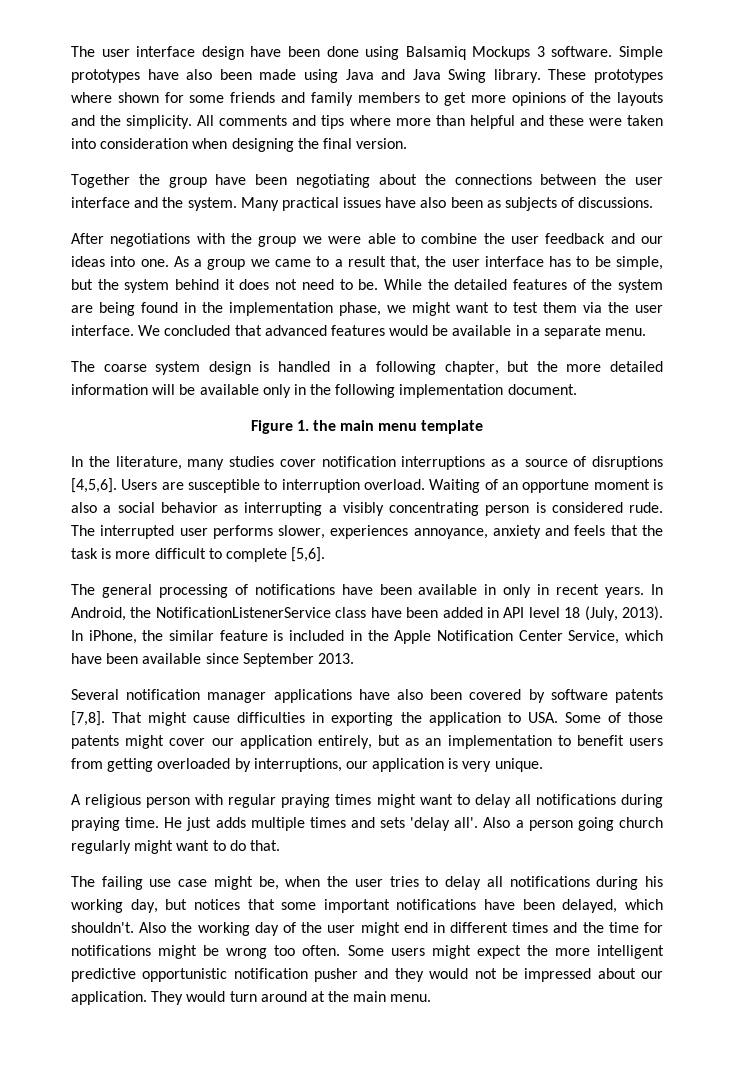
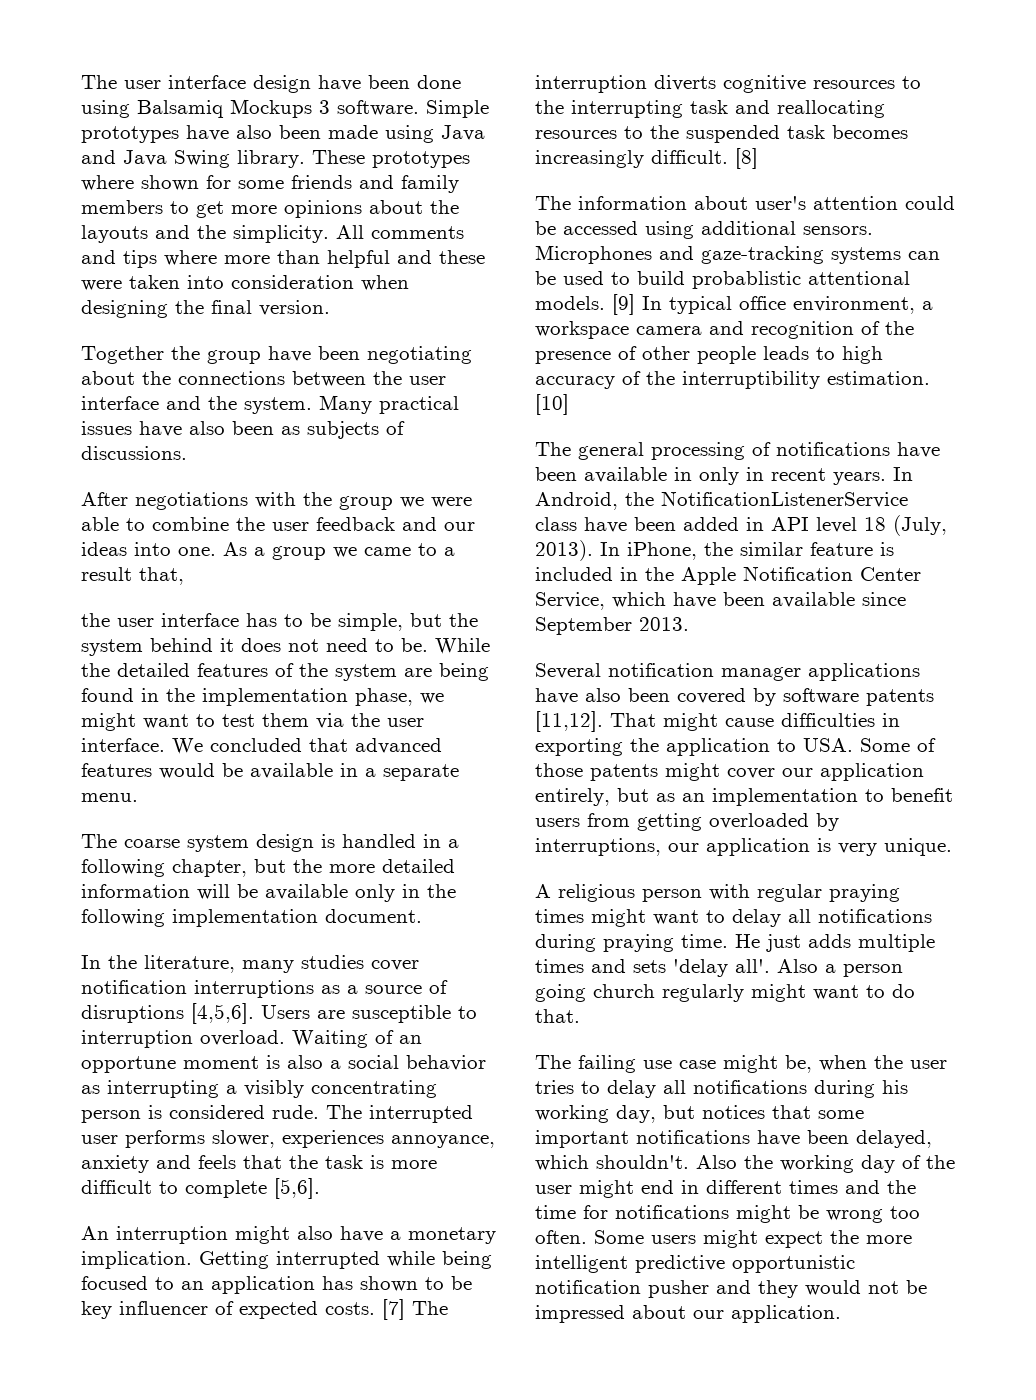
[571,92,585,103] of -> [369,200,423,214] about
(421, 263) none -> (184, 576) //
[250,420,484,434] // Figure 1. the main menu template -> (422, 916) none
(326, 554) none -> [81,1226,496,1244] [81,1251,492,1269] [81,1276,472,1294] [81,1299,448,1320] [535,75,921,93] [535,100,885,118] [535,125,908,143] [535,148,758,169] [535,196,955,210] [535,221,873,239] [535,245,940,264] [535,271,910,289] [535,294,933,315] [535,321,914,339] [535,346,883,364] [535,371,930,389] [535,394,569,415] // An interruption might also have a monetary implication. Getting interrupted while being focused to an application has shown to be key influencer of expected costs. [7] The interruption diverts cognitive resources to the interrupting task and reallocating resources to the suspended task becomes increasingly difficult. [8] // The information about user's attention could be accessed using additional sensors. Microphones and gaze-tracking systems can be used to build probablistic attentional models. [9] In typical office environment, a workspace camera and recognition of the presence of other people leads to high accuracy of the interruptibility estimation. [10]
[71,711,105,726] [7,8]. -> [535,711,603,732] [11,12].
[151,991,432,1005] They would turn around at the main menu. -> (841, 1314) none

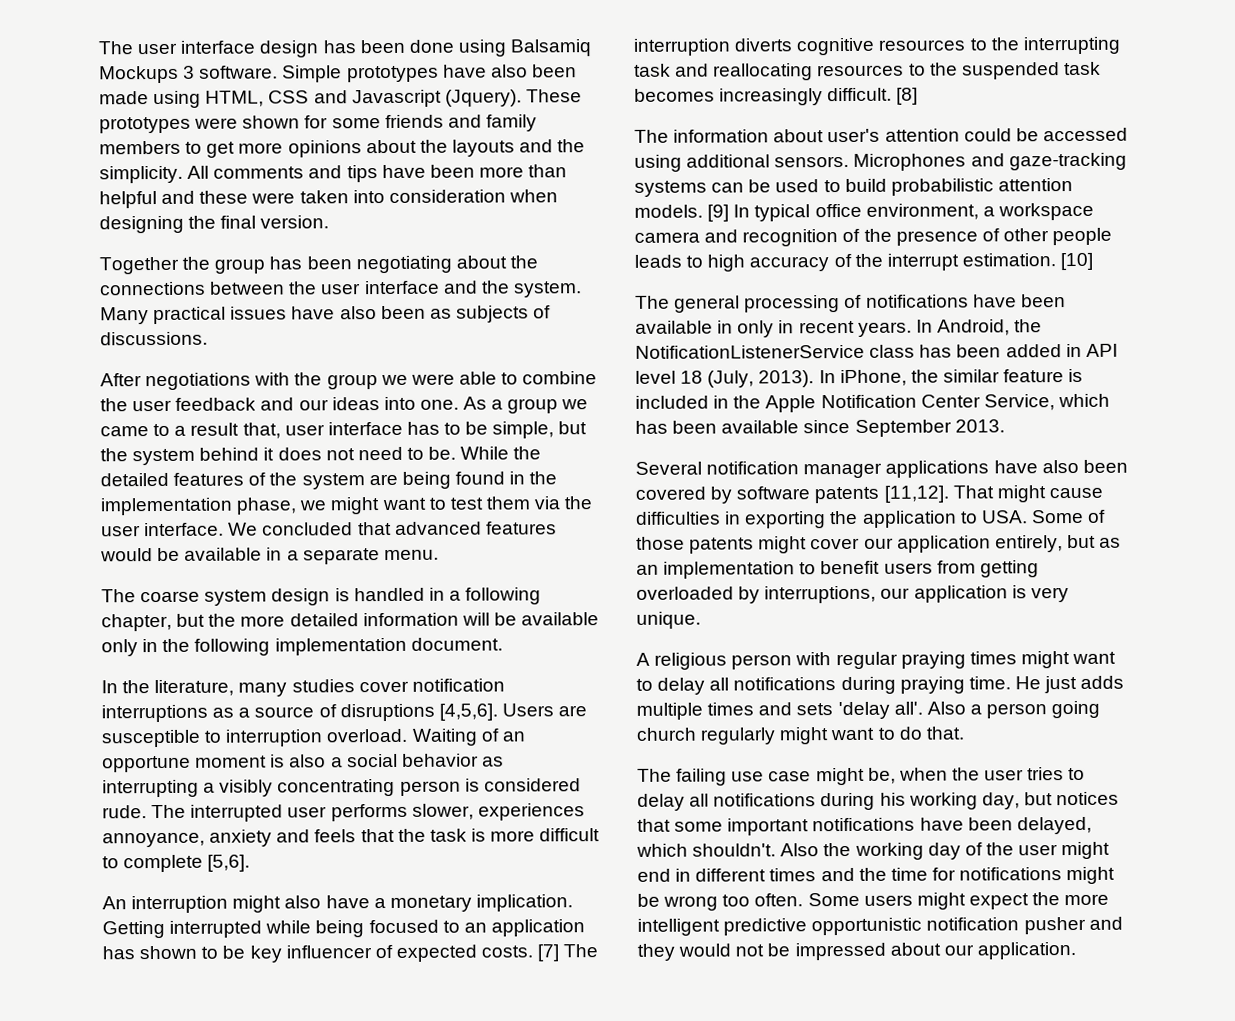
[318,75,361,91] have -> [322,40,357,54] has
[441,125,485,141] [81,150,305,168] Java and Java Swing library. -> [205,89,522,108] HTML, CSS and Javascript (Jquery).
[81,175,134,191] where -> [194,117,239,129] were
[164,250,217,266] where -> [381,164,475,179] have been
[268,346,311,362] have -> [269,256,303,270] has
[81,613,110,627] // the -> (281, 430) none
[692,271,910,289] probablistic attentional -> [890,178,1073,196] probabilistic attention
[682,371,820,389] interruptibility -> [886,253,959,271] interrupt
[584,517,627,533] have -> [919,344,953,358] has
[673,592,716,608] have -> [635,420,668,434] has

